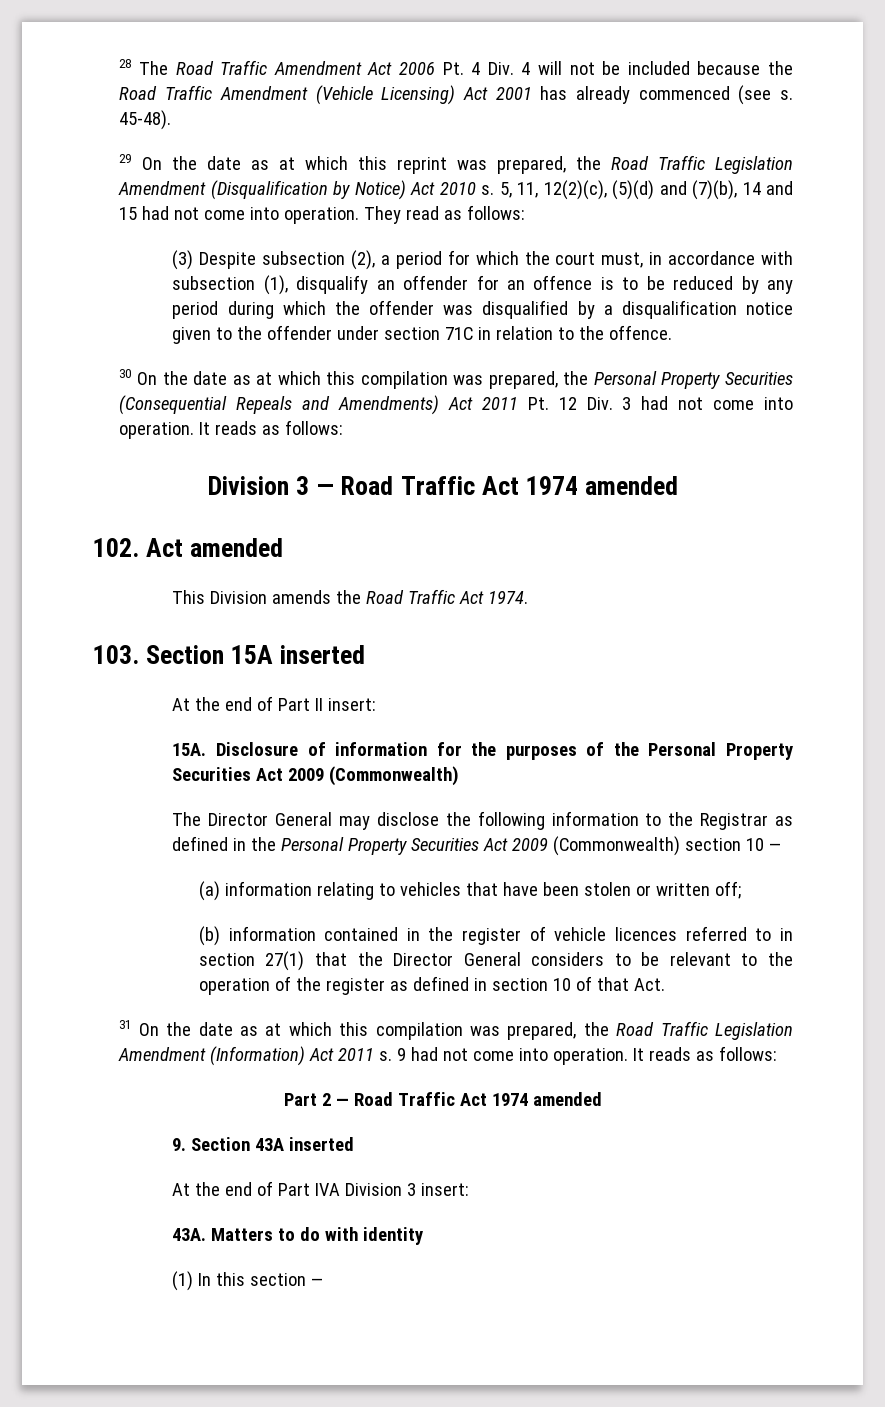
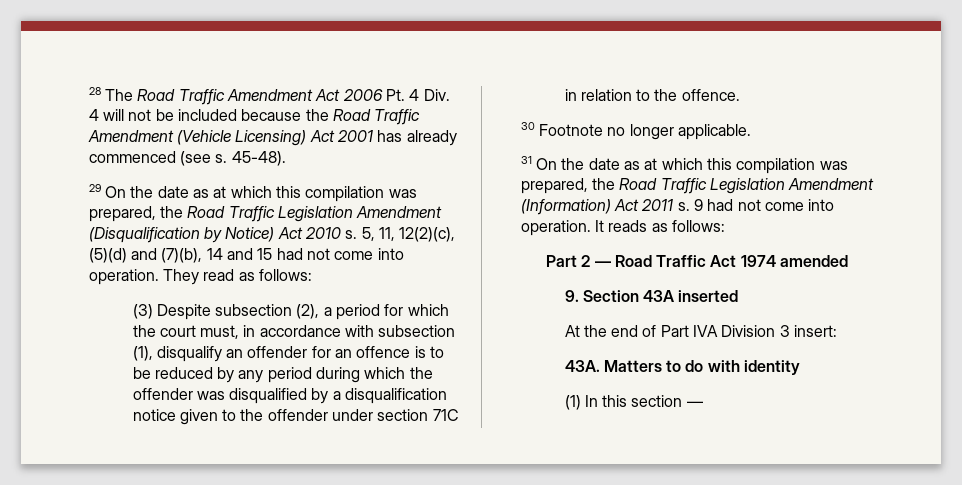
[396,157,447,174] reprint -> [305,186,385,202] compilation
[136,371,794,389] [119,395,793,415] [119,420,344,439] [208,476,678,495] [93,538,284,557] [172,589,529,604] [93,645,366,664] [172,696,377,711] [172,742,793,760] [172,766,460,786] [172,811,793,830] [172,836,782,856] [198,881,741,901] [198,926,794,946] [198,951,793,971] [198,976,665,995] On the date as at which this compilation was prepared, the Personal Property Securities (Consequential Repeals and Amendments) Act 2011 Pt. 12 Div. 3 had not come into operation. It reads as follows: // Division 3 — Road Traffic Act 1974 amended // 102. Act amended // This Division amends the Road Traffic Act 1974. // 103. Section 15A inserted // At the end of Part II insert: // 15A. Disclosure of information for the purposes of the Personal Property Securities Act 2009 (Commonwealth) // The Director General may disclose the following information to the Registrar as defined in the Personal Property Securities Act 2009 (Commonwealth) section 10 — // (a) information relating to vehicles that have been stolen or written off; // (b) information contained in the register of vehicle licences referred to in section 27(1) that the Director General considers to be relevant to the operation of the register as defined in section 10 of that Act. -> [539,124,752,140] Footnote no longer applicable.

